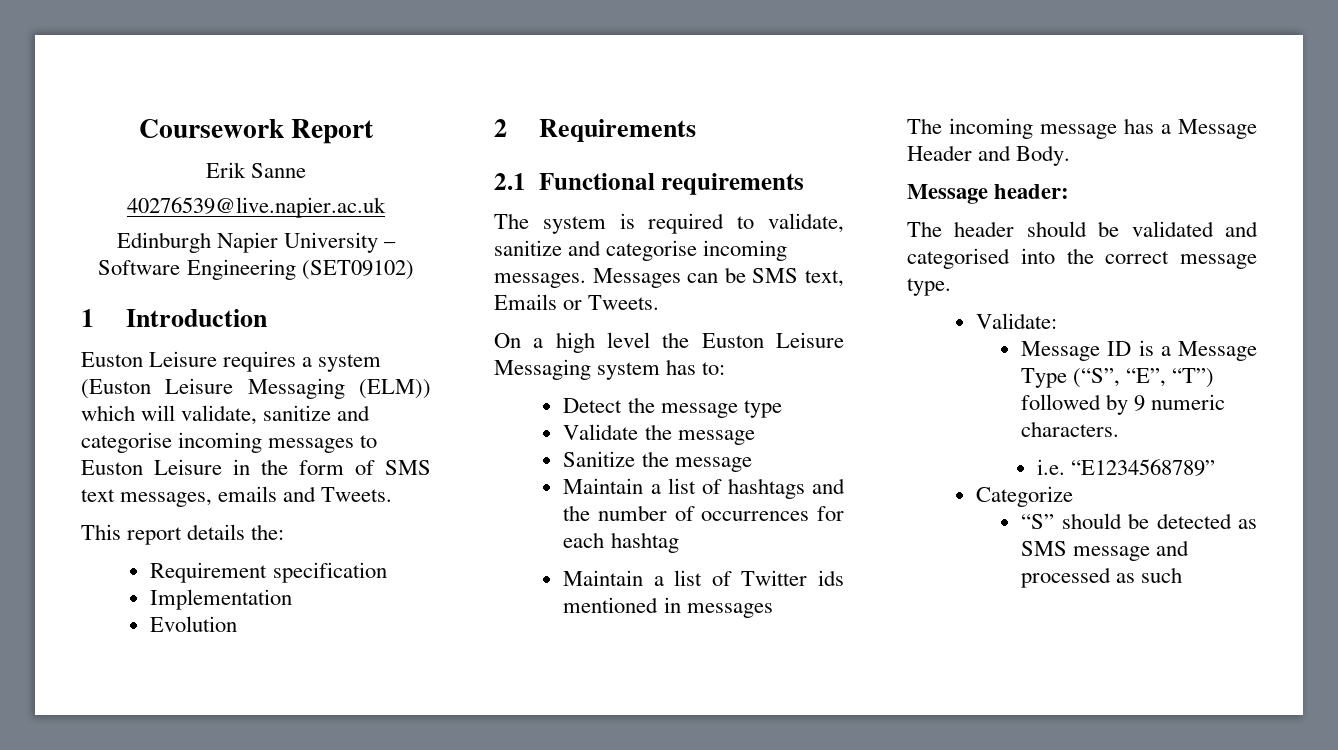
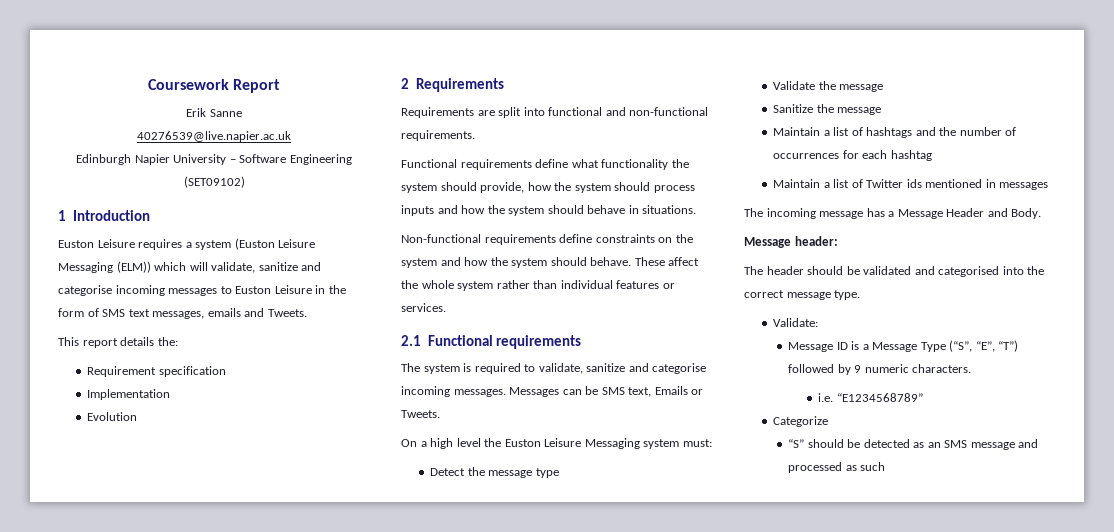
(696, 130) none -> [401,107,709,118] [401,130,475,141] [401,159,689,170] [401,182,695,193] [401,205,697,216] [401,234,693,245] [401,257,700,268] [401,280,675,291] [401,303,446,312] // Requirements are split into functional and non-functional requirements. // Functional requirements define what functionality the system should provide, how the system should process inputs and how the system should behave in situations. // Non-functional requirements define constraints on the system and how the system should behave. These affect the whole system rather than individual features or services.
[666,359,726,375] has to: -> [682,439,712,447] must:
(1257, 524) none -> [927,442,941,448] an

